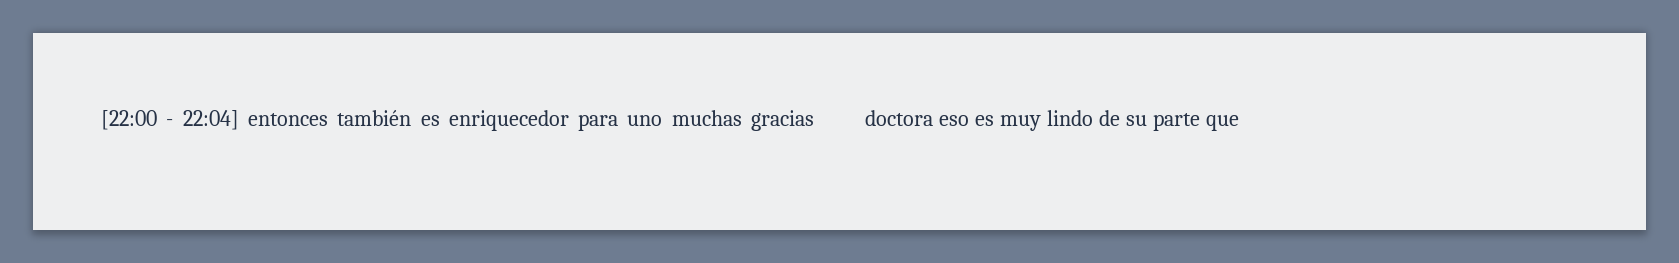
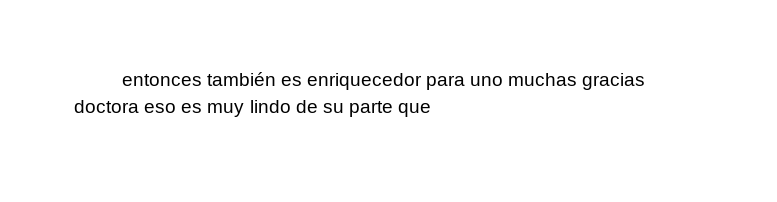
[101,110,239,130] [22:00 - 22:04] -> (121, 80) none

